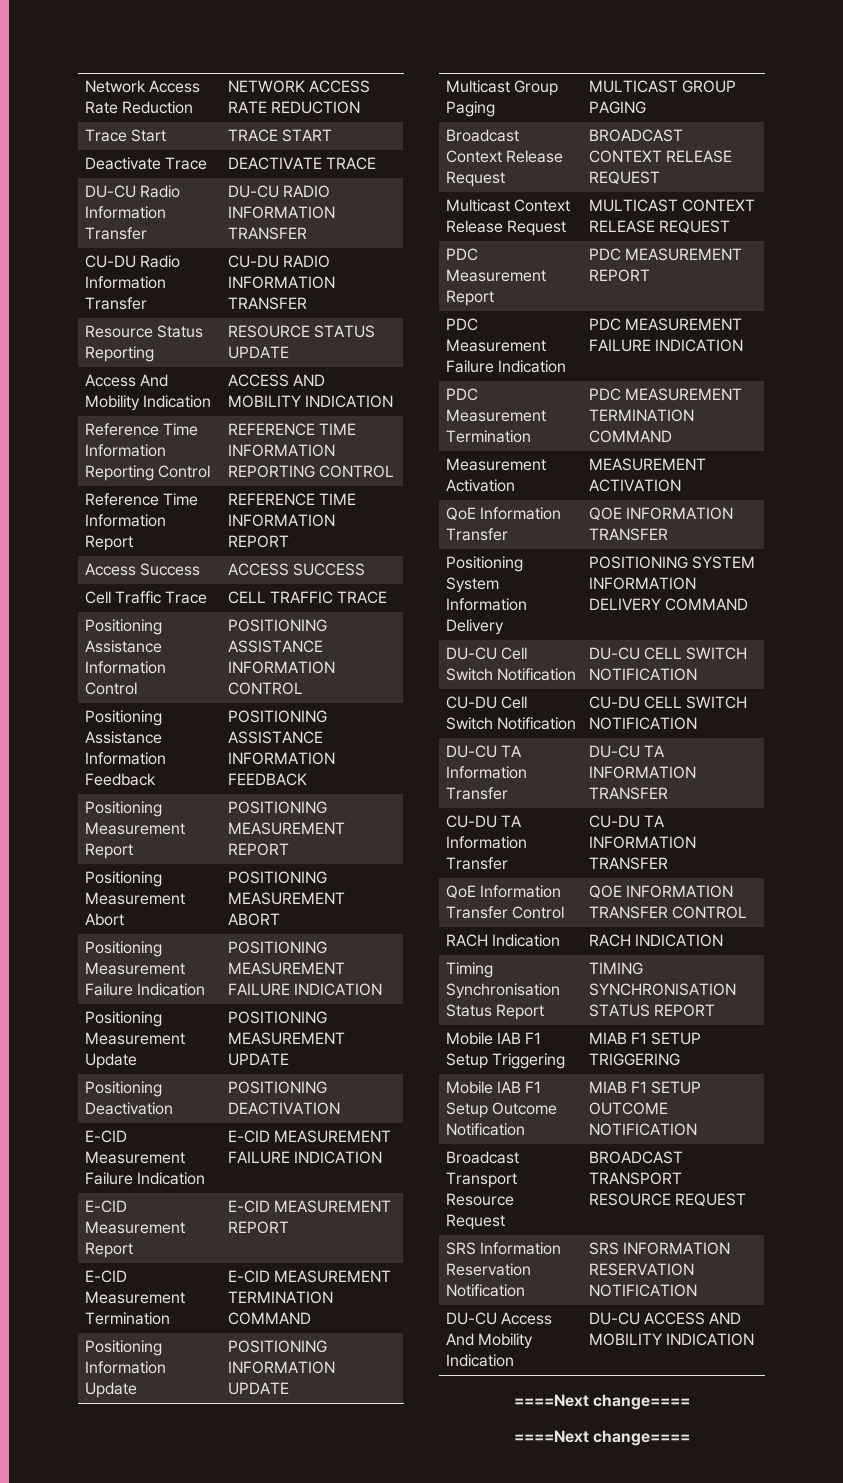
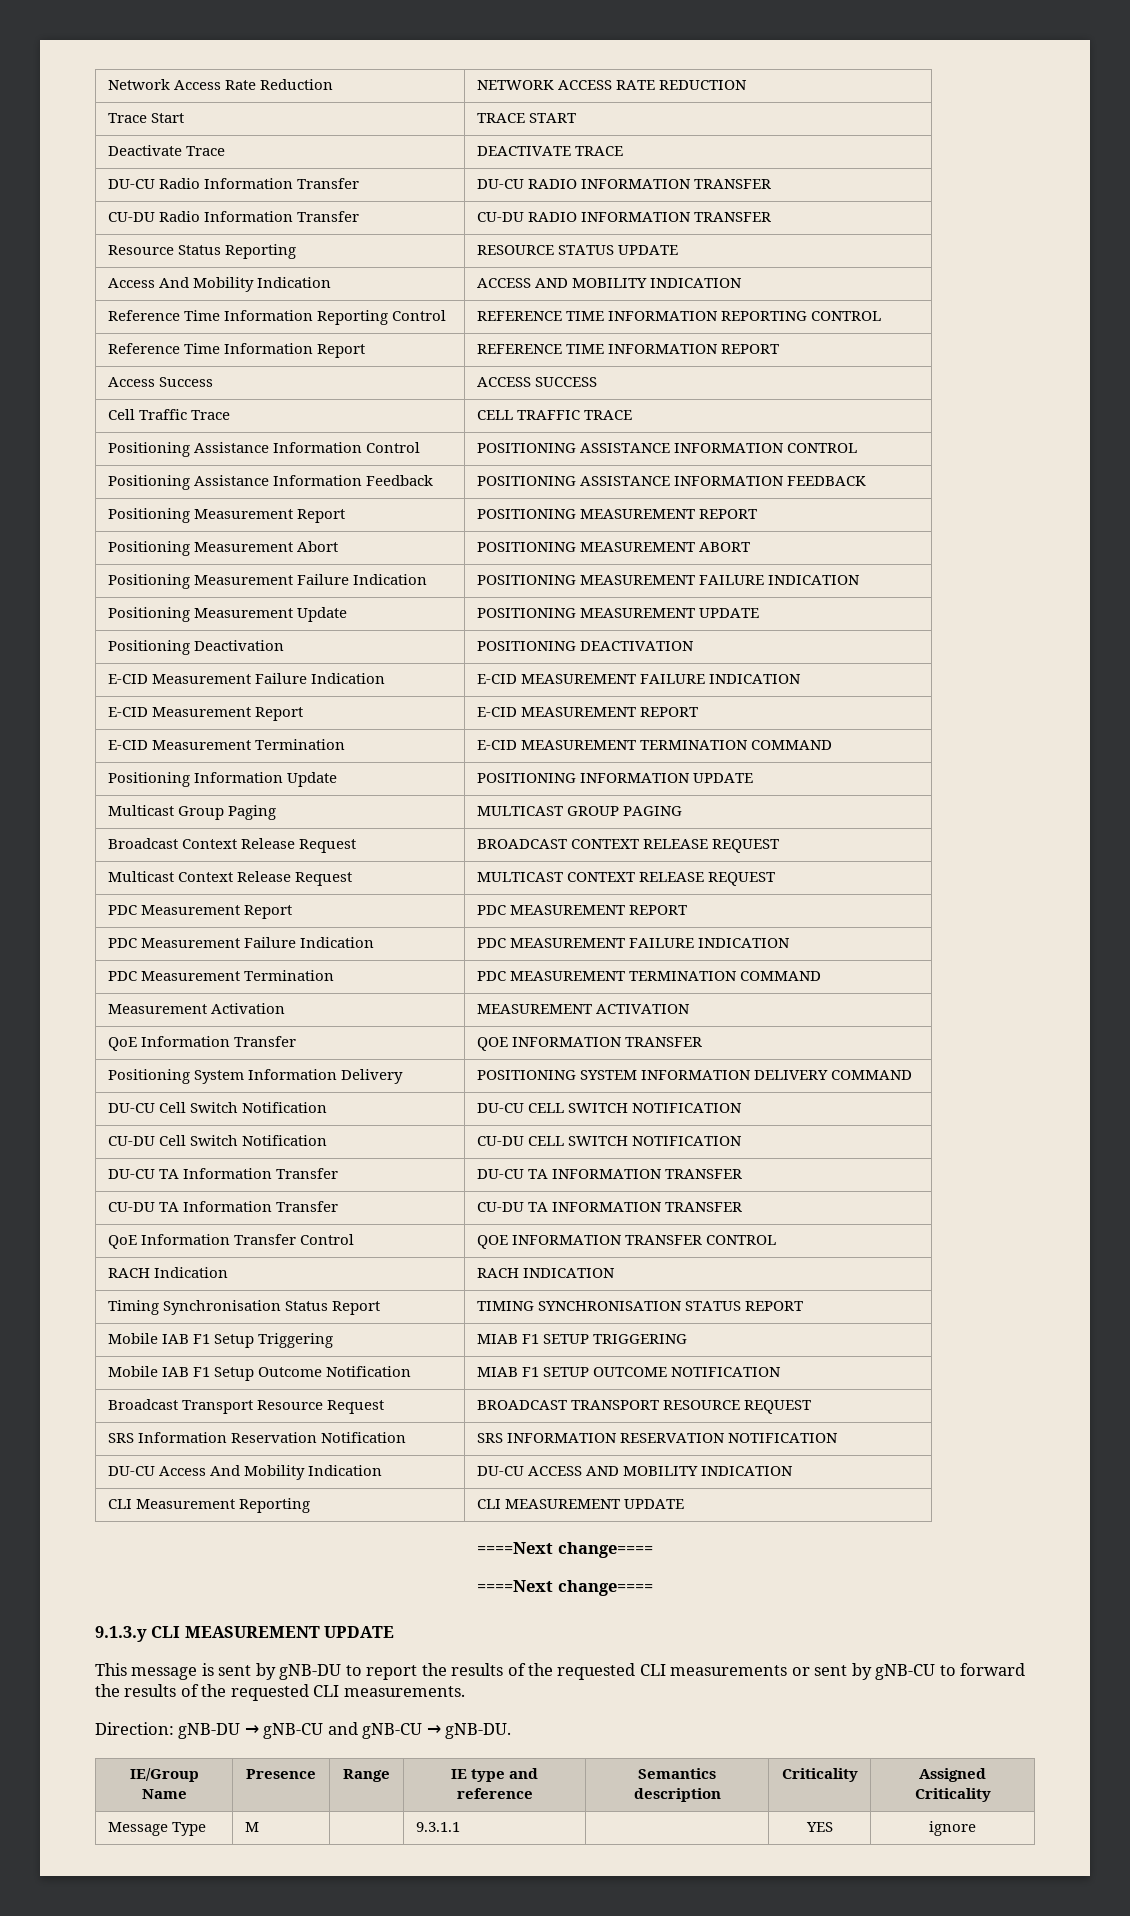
[513,1394,691,1410] [513,1430,691,1446] // ====Next change==== // ====Next change==== -> [107,1498,310,1513] [476,1499,684,1509] [477,1542,653,1558] [477,1580,653,1596] [95,1626,395,1642] [95,1663,1026,1680] [95,1684,465,1701] [95,1722,512,1739] [129,1768,199,1782] [141,1789,187,1799] [246,1769,316,1779] [343,1769,390,1782] [450,1768,539,1782] [456,1788,533,1799] [638,1768,716,1779] [633,1788,721,1802] [781,1768,858,1782] [919,1768,986,1782] [914,1788,991,1802] [107,1822,206,1836] [244,1822,259,1832] [415,1822,460,1832] [805,1822,833,1832] [929,1821,976,1836] // CLI Measurement Reporting | CLI MEASUREMENT UPDATE // ====Next change==== // ====Next change==== // 9.1.3.y CLI MEASUREMENT UPDATE // This message is sent by gNB-DU to report the results of the requested CLI measurements or sent by gNB-CU to forward the results of the requested CLI measurements. // Direction: gNB-DU → gNB-CU and gNB-CU → gNB-DU. // IE/Group Name | Presence | Range | IE type and reference | Semantics description | Criticality | Assigned Criticality // Message Type | M | | 9.3.1.1 | | YES | ignore

